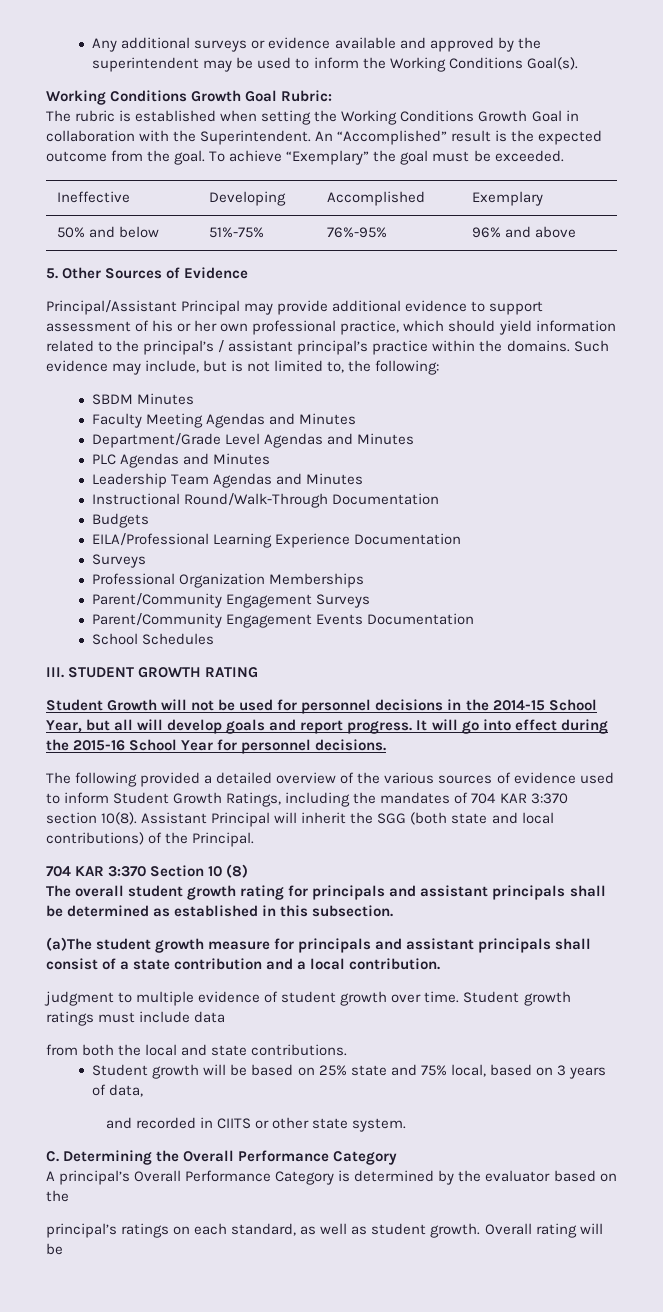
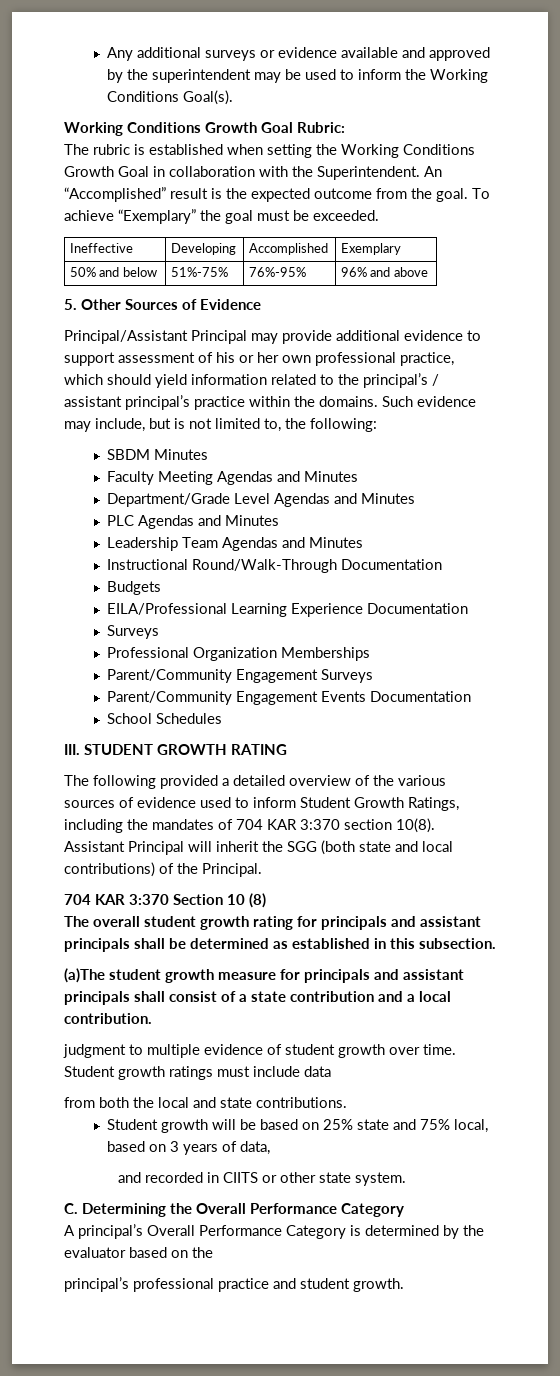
[46,699,597,714] [46,719,608,734] [46,739,387,754] // Student Growth will not be used for personnel decisions in the 2014-15 School Year, but all will develop goals and report progress. It will go into effect during the 2015-16 School Year for personnel decisions. -> (287, 749) none
[121,1223,603,1238] [46,1243,63,1255] ratings on each standard, as well as student growth. Overall rating will be -> [133,1278,404,1292] professional practice and student growth.

